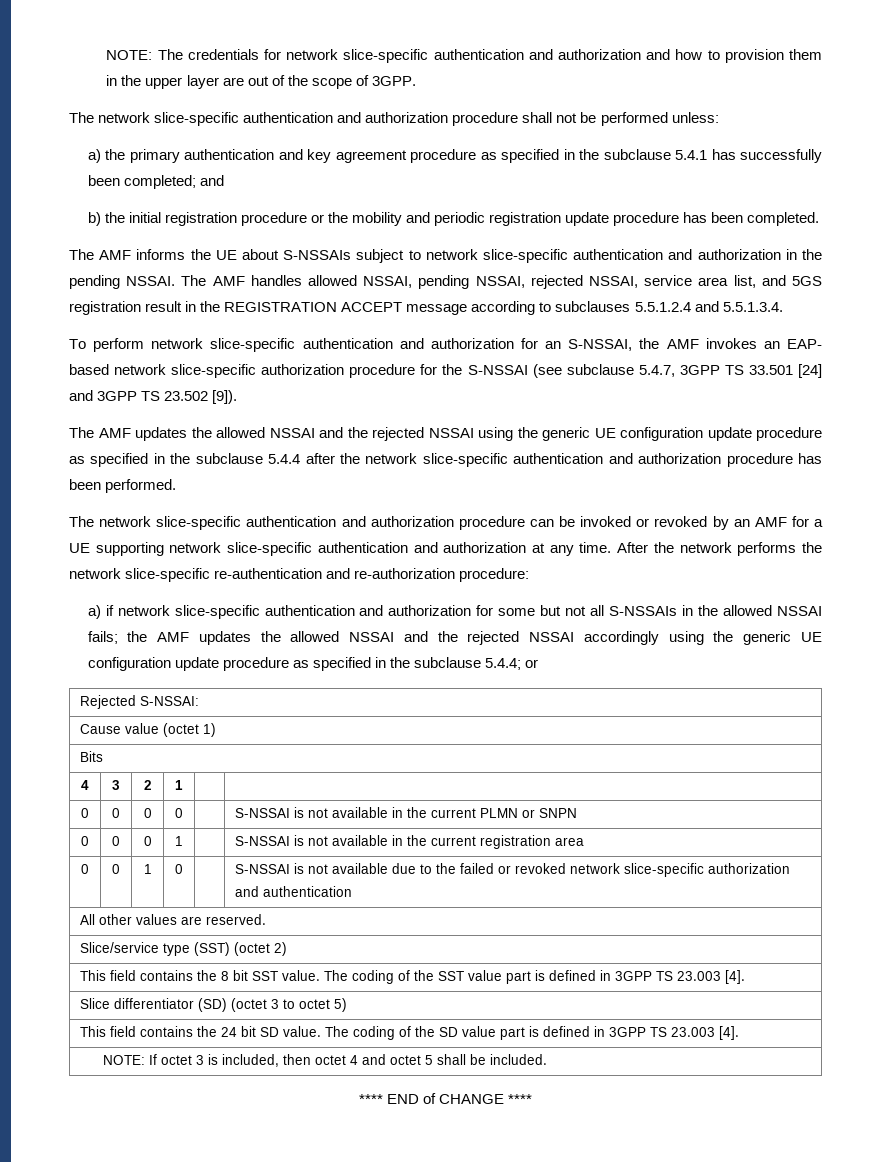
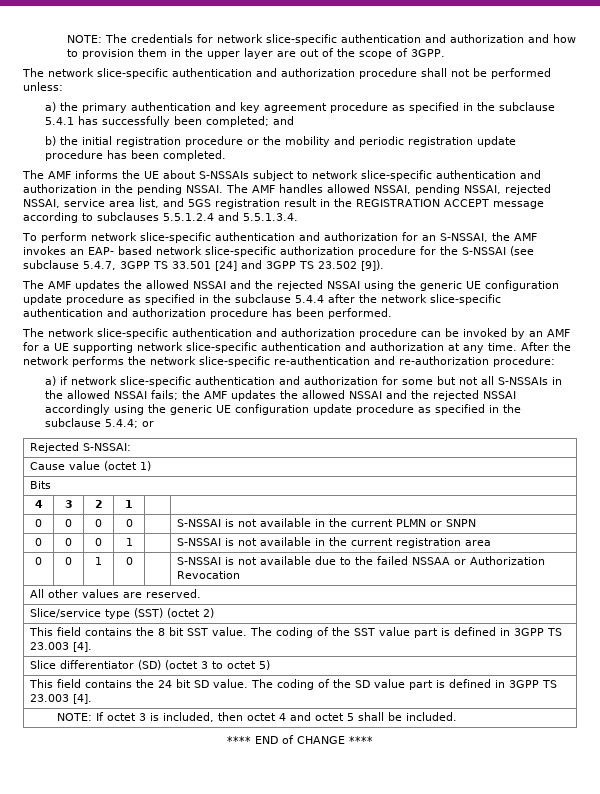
[636,516,708,527] or revoked -> (507, 332) none
[498,863,791,877] [235,886,353,897] or revoked network slice-specific authorization and authentication -> [412,556,546,565] [177,571,241,579] NSSAA or Authorization Revocation

